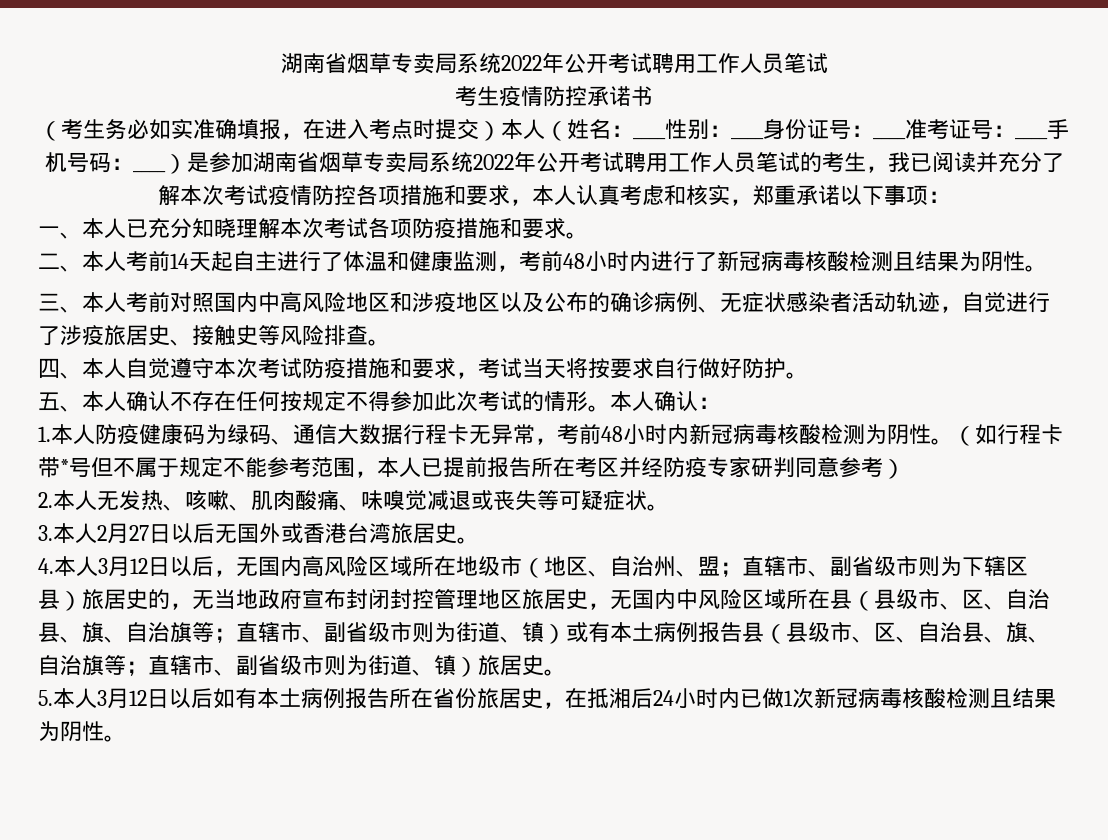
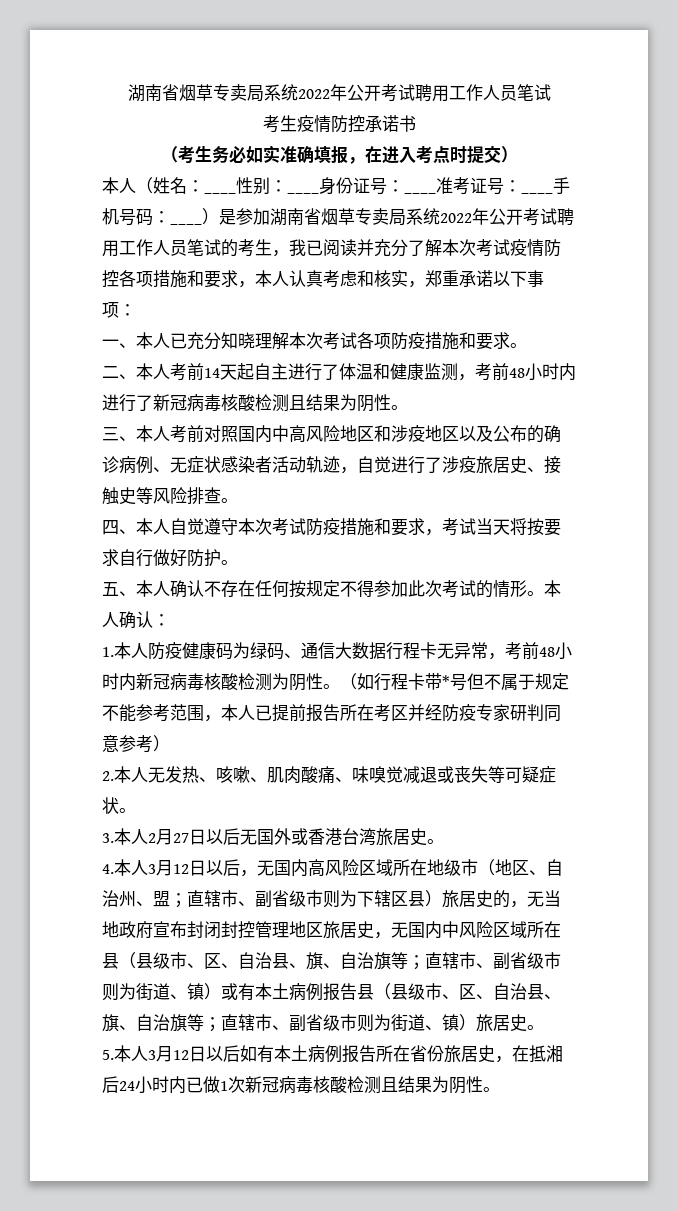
(501, 131) none -> (518, 154) //

